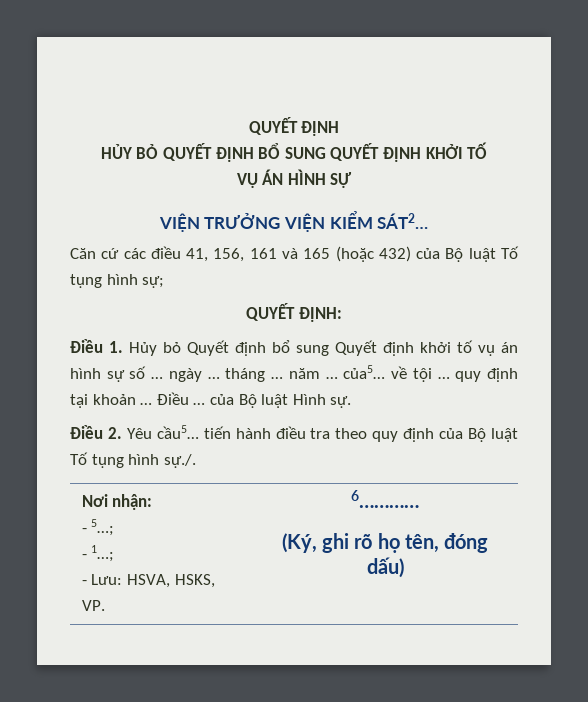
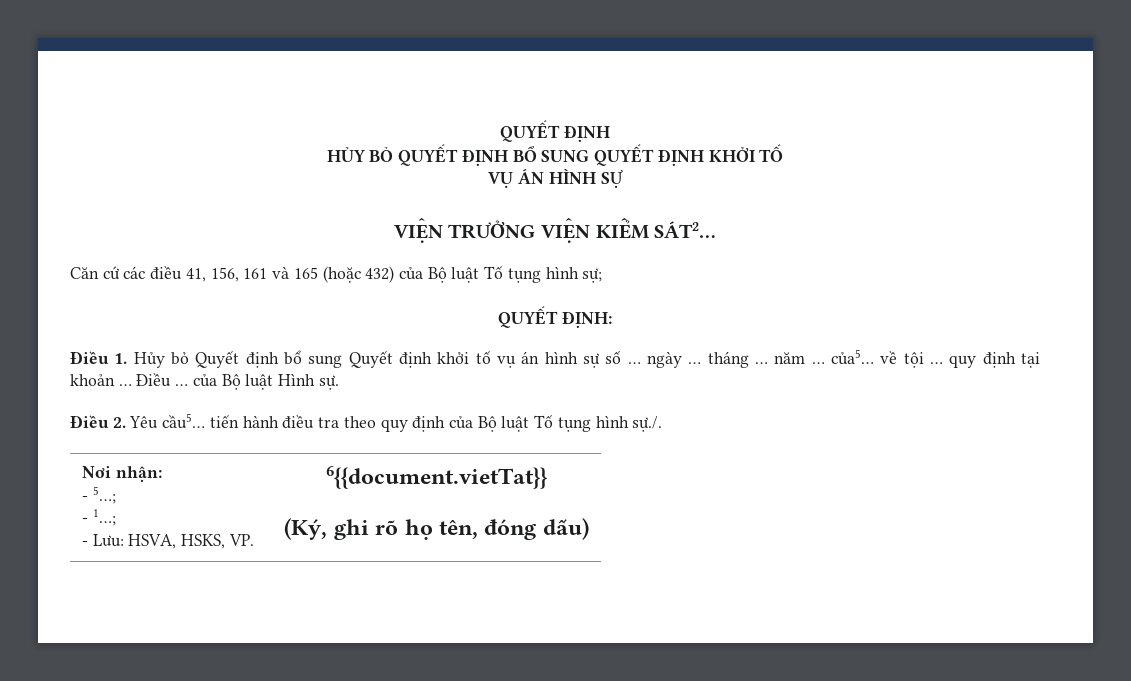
[351,490,419,508] 6………… -> [326,466,548,489] 6{{document.vietTat}}

